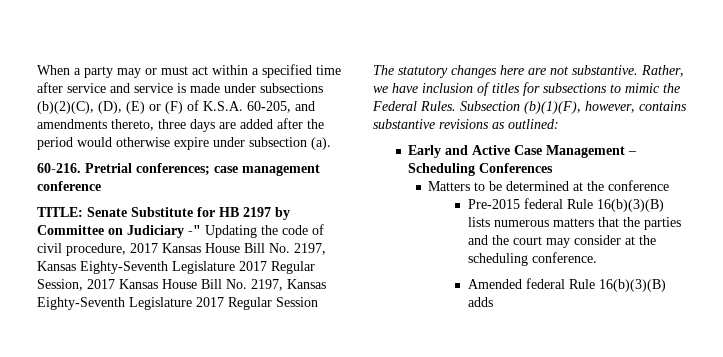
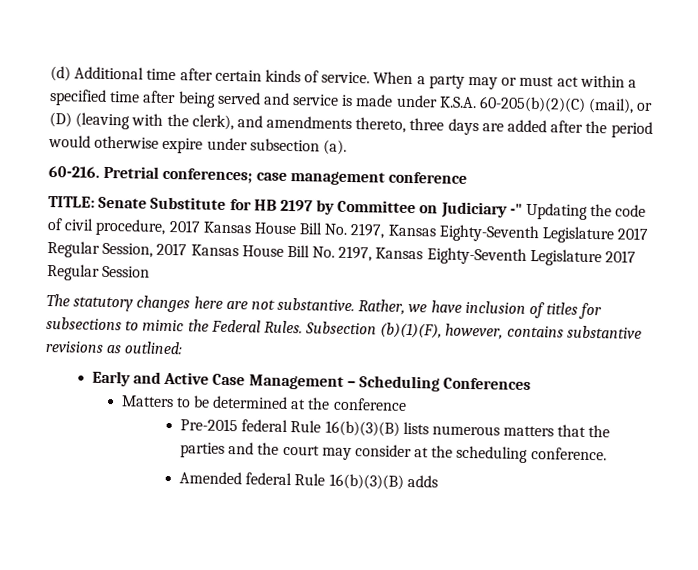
(37, 70) none -> [50,66,371,84] (d) Additional time after certain kinds of service.
[67,83,106,93] service -> [177,91,261,108] being served
[260,83,323,93] [37,100,291,114] subsections (b)(2)(C), (D), (E) or (F) of K.S.A. 60-205, -> [438,96,654,114] [49,112,234,131] K.S.A. 60-205(b)(2)(C) (mail), or (D) (leaving with the clerk),

